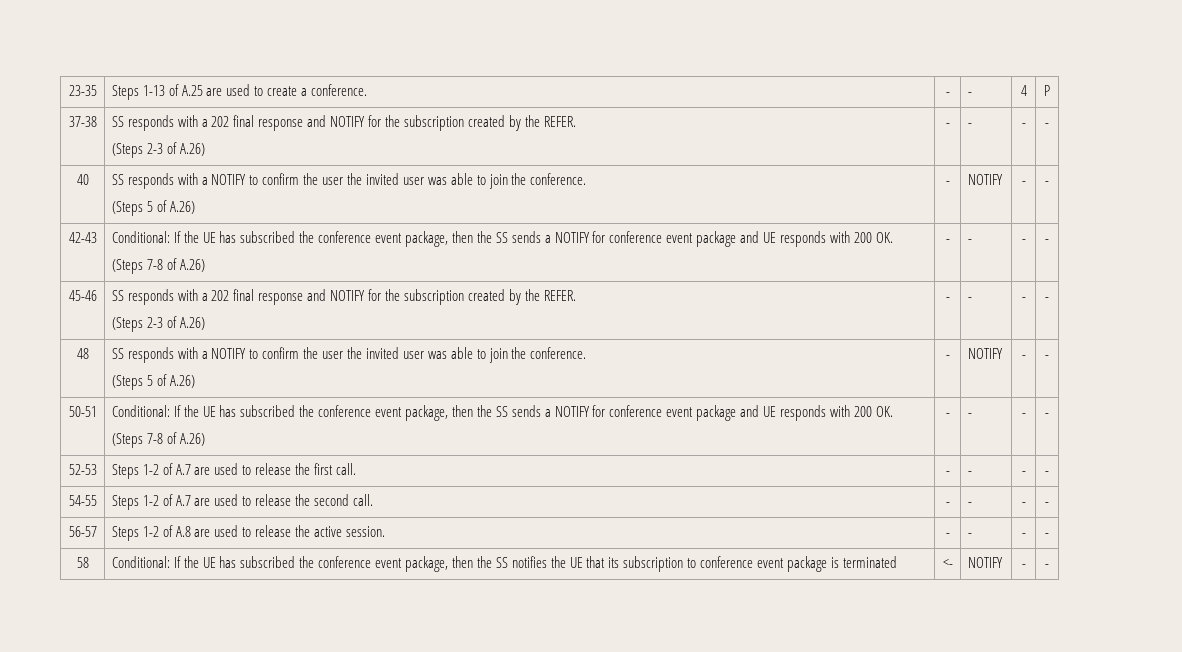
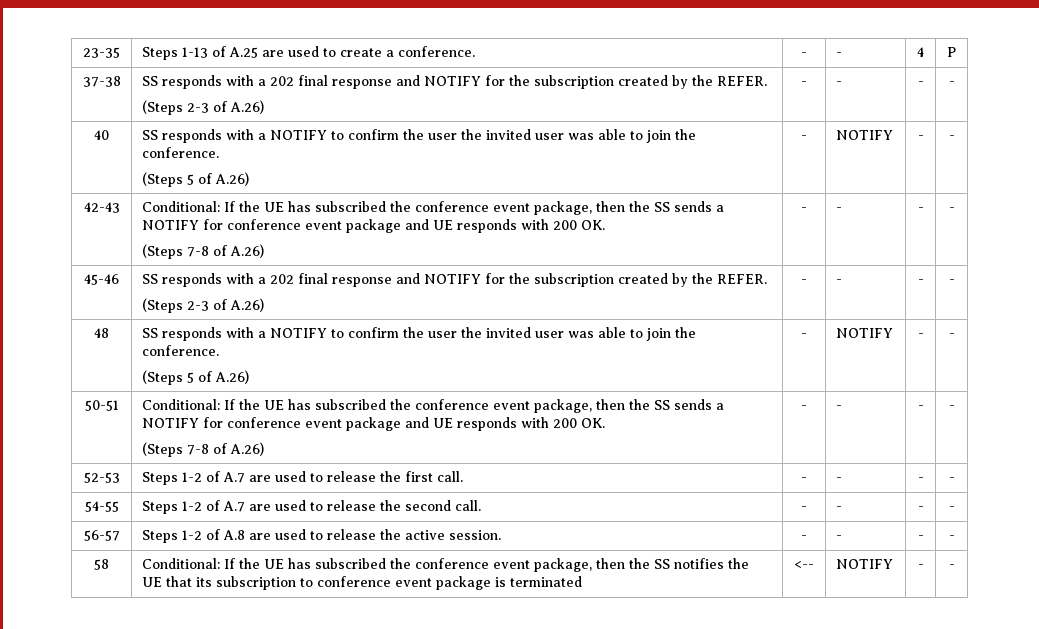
[942,559,953,568] <- -> [794,561,814,569] <--

